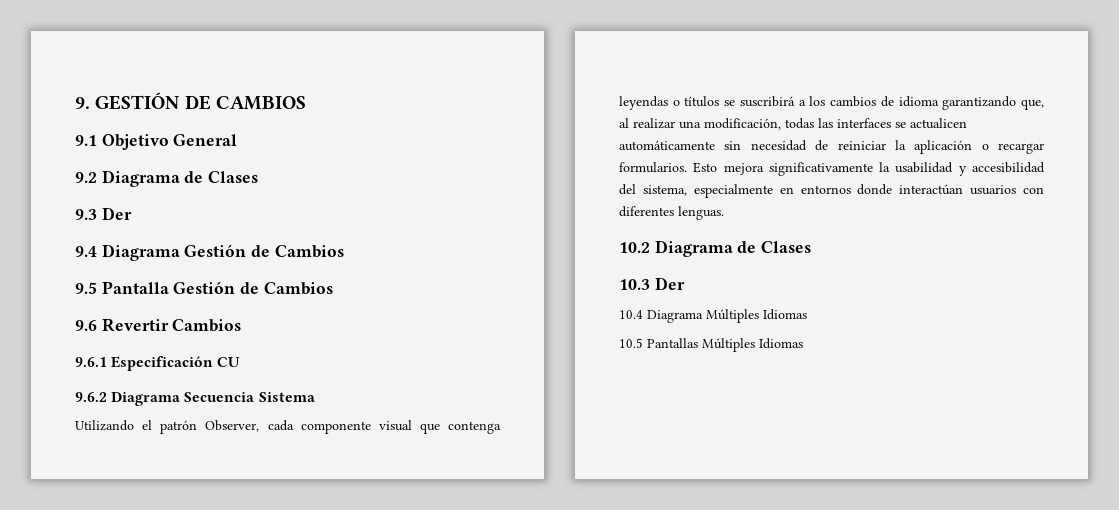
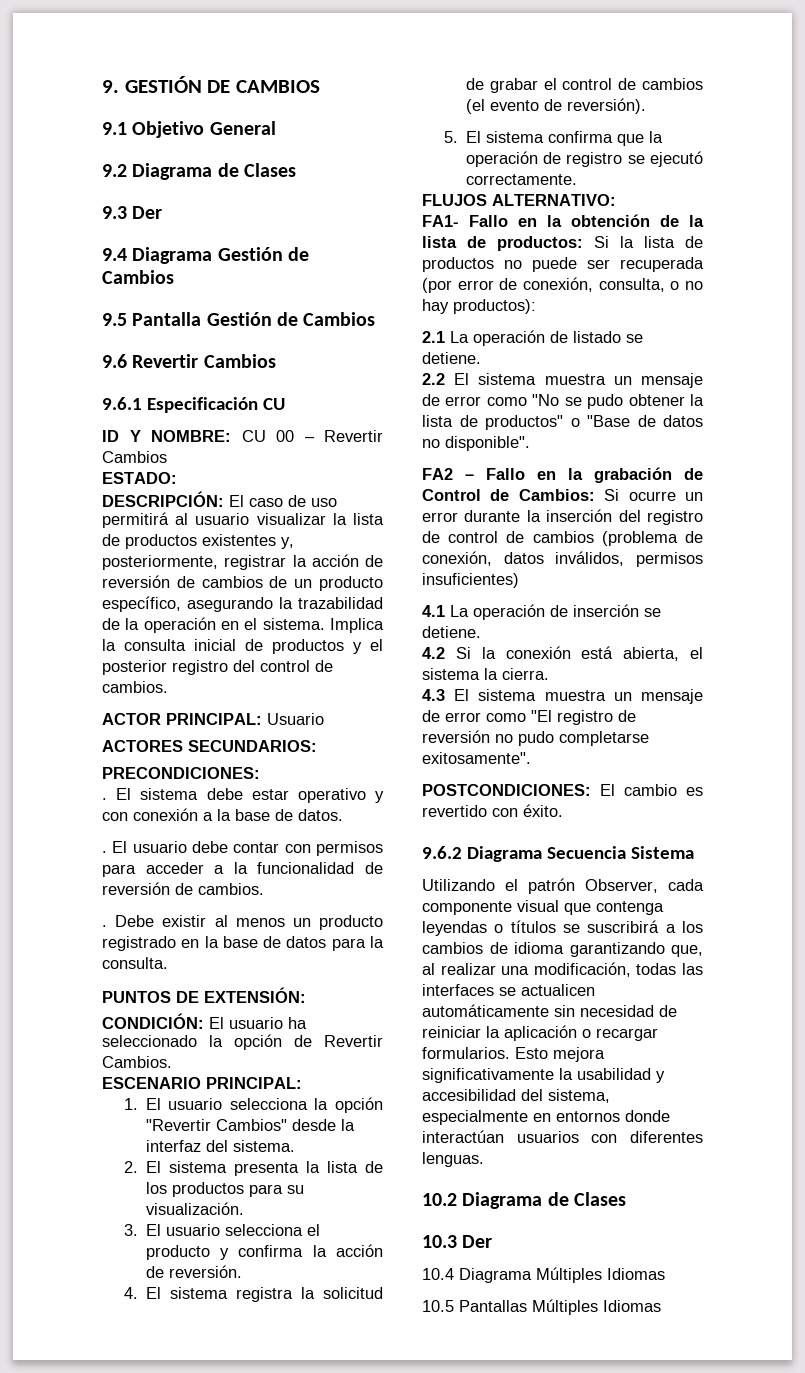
(241, 362) none -> [102,430,383,442] [102,451,167,463] [102,472,177,484] [102,491,337,507] [102,512,384,528] [102,534,294,549] [102,554,383,570] [102,575,383,591] [102,596,383,612] [102,617,384,633] [102,639,383,654] [102,660,333,675] [102,681,168,693] [102,713,324,725] [102,740,317,752] [102,767,260,779] [102,788,384,803] [102,808,343,821] [102,841,383,856] [102,862,383,877] [102,882,264,895] [102,915,383,930] [102,936,384,951] [102,957,168,969] [102,987,306,1003] [102,1013,307,1029] [102,1034,383,1050] [102,1056,172,1068] [102,1077,302,1089] [123,1097,383,1113] [145,1119,355,1131] [145,1140,295,1152] [123,1161,383,1176] [145,1182,304,1197] [145,1202,244,1215] [123,1224,320,1236] [145,1244,383,1260] [145,1265,242,1278] [123,1287,383,1302] [465,78,703,93] [465,98,646,114] [443,131,663,146] [465,151,703,167] [465,174,577,185] [422,194,616,206] [422,214,704,227] [422,236,703,251] [422,257,704,272] [422,277,703,293] [422,299,536,314] [422,330,643,346] [422,352,481,364] [422,373,703,388] [422,394,704,409] [422,415,703,430] [422,436,530,451] [422,467,703,483] [422,489,703,501] [422,509,703,525] [422,531,703,546] [422,551,703,567] [422,573,519,588] [422,604,661,620] [422,626,481,638] [422,646,703,661] [422,668,549,680] [422,689,703,704] [422,710,636,725] [422,730,649,746] [422,752,531,764] [422,784,703,796] [422,804,563,817] // ID Y NOMBRE: CU 00 – Revertir Cambios // ESTADO: // DESCRIPCIÓN: El caso de uso permitirá al usuario visualizar la lista de productos existentes y, posteriormente, registrar la acción de reversión de cambios de un producto específico, asegurando la trazabilidad de la operación en el sistema. Implica la consulta inicial de productos y el posterior registro del control de cambios. // ACTOR PRINCIPAL: Usuario // ACTORES SECUNDARIOS: // PRECONDICIONES: // . El sistema debe estar operativo y con conexión a la base de datos. // . El usuario debe contar con permisos para acceder a la funcionalidad de reversión de cambios. // . Debe existir al menos un producto registrado en la base de datos para la consulta. // PUNTOS DE EXTENSIÓN: // CONDICIÓN: El usuario ha seleccionado la opción de Revertir Cambios. // ESCENARIO PRINCIPAL: // 1. El usuario selecciona la opción "Revertir Cambios" desde la interfaz del sistema. // 2. El sistema presenta la lista de los productos para su visualización. // 3. El usuario selecciona el producto y confirma la acción de reversión. // 4. El sistema registra la solicitud de grabar el control de cambios (el evento de reversión). // 5. El sistema confirma que la operación de registro se ejecutó correctamente. // FLUJOS ALTERNATIVO: // FA1- Fallo en la obtención de la lista de productos: Si la lista de productos no puede ser recuperada (por error de conexión, consulta, o no hay productos): // 2.1 La operación de listado se detiene. // 2.2 El sistema muestra un mensaje de error como "No se pudo obtener la lista de productos" o "Base de datos no disponible". // FA2 – Fallo en la grabación de Control de Cambios: Si ocurre un error durante la inserción del registro de control de cambios (problema de conexión, datos inválidos, permisos insuficientes) // 4.1 La operación de inserción se detiene. // 4.2 Si la conexión está abierta, el sistema la cierra. // 4.3 El sistema muestra un mensaje de error como "El registro de reversión no pudo completarse exitosamente". // POSTCONDICIONES: El cambio es revertido con éxito.

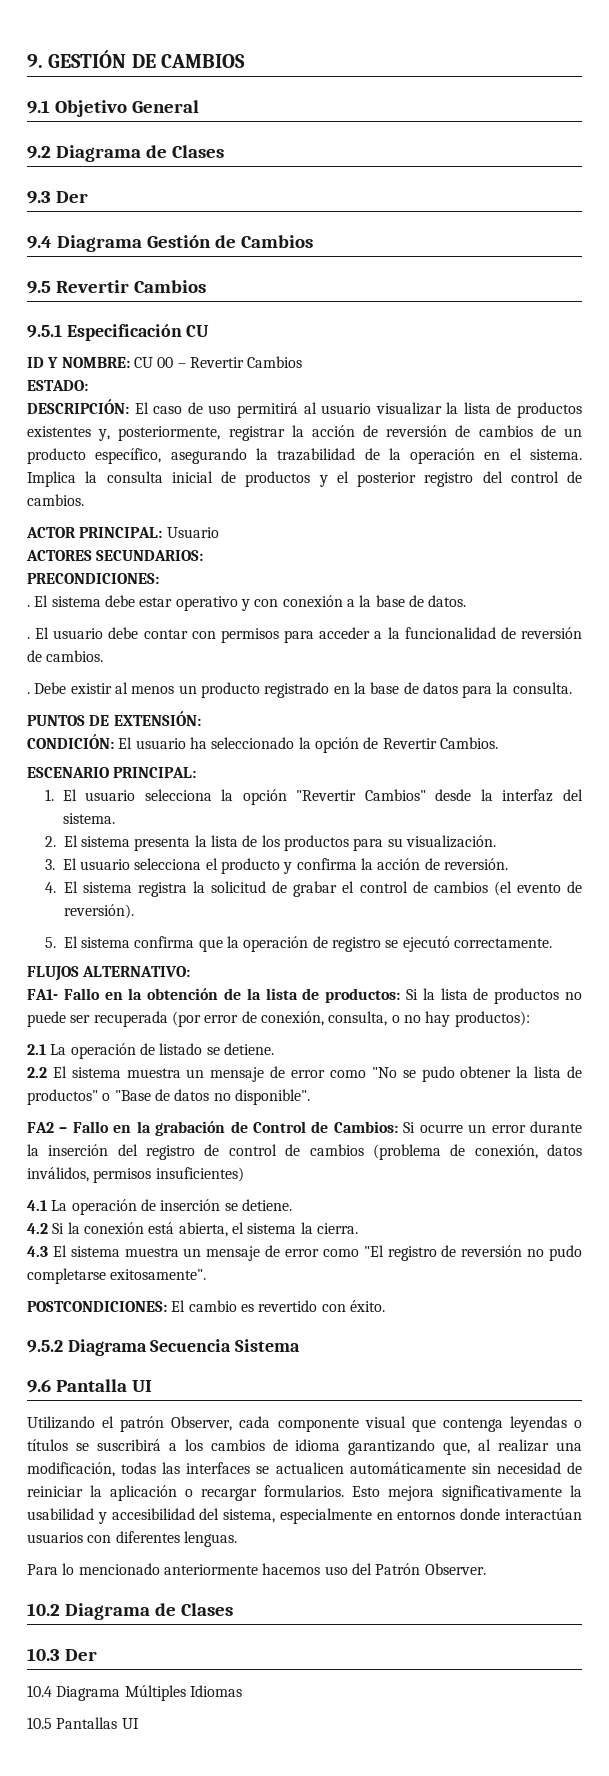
[132,312,376,326] [102,354,276,368] [102,397,142,410] Pantalla Gestión de Cambios // 9.6 Revertir Cambios // 9.6.1 -> [55,280,206,293] [27,324,62,338] Revertir Cambios // 9.5.1
[422,846,462,859] 9.6.2 -> [27,1340,63,1353] 9.5.2
(694, 852) none -> [27,1379,152,1393] // 9.6 Pantalla UI
(484, 1159) none -> [27,1563,486,1575] // Para lo mencionado anteriormente hacemos uso del Patrón Observer.
[532,1299,661,1315] Múltiples Idiomas -> [121,1718,139,1729] UI

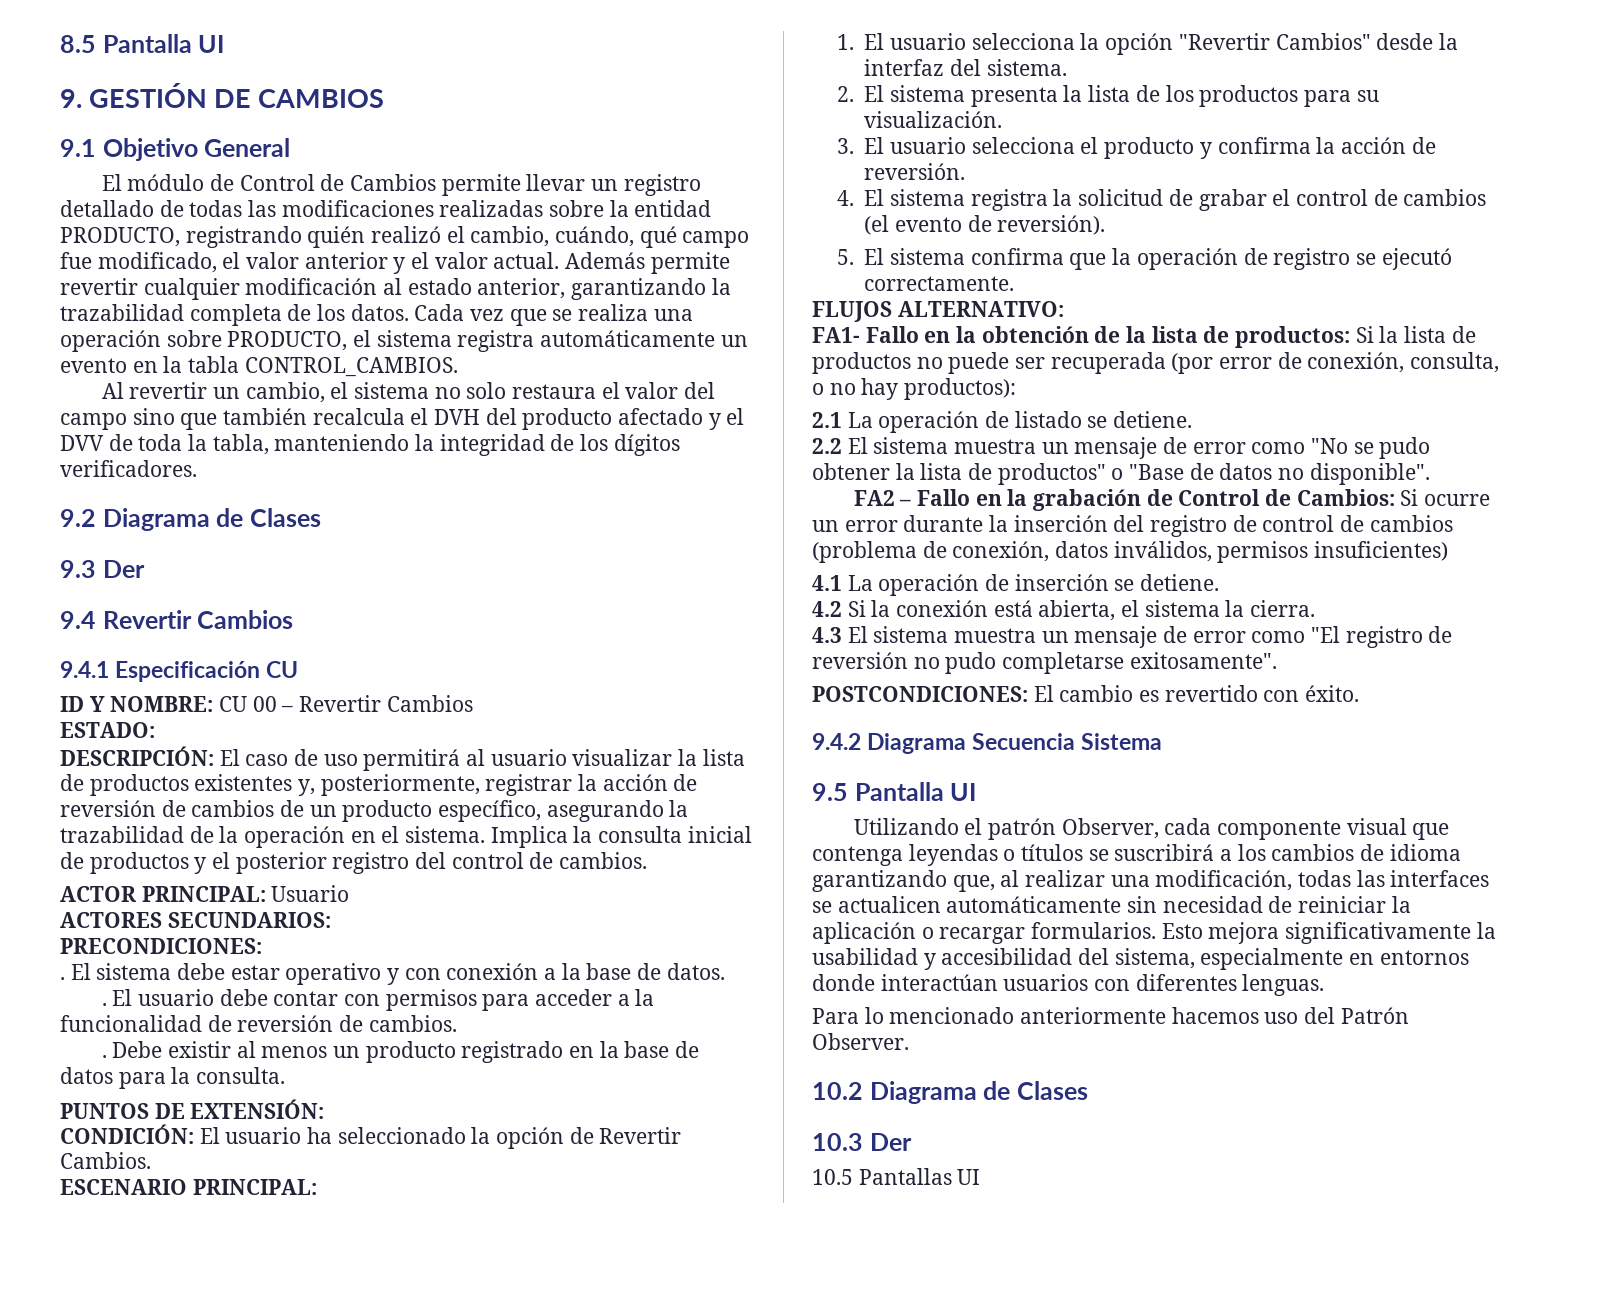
(27, 61) none -> [60,34,225,53] 8.5 Pantalla UI //
(199, 106) none -> [101,174,701,196] [60,200,712,217] [60,226,750,248] [60,252,730,274] [60,278,731,300] [60,304,693,326] [60,330,748,352] [60,356,458,377] [101,382,716,403] [60,408,745,430] [60,434,680,456] [60,460,197,477] // El módulo de Control de Cambios permite llevar un registro detallado de todas las modificaciones realizadas sobre la entidad PRODUCTO, registrando quién realizó el cambio, cuándo, qué campo fue modificado, el valor anterior y el valor actual. Además permite revertir cualquier modificación al estado anterior, garantizando la trazabilidad completa de los datos. Cada vez que se realiza una operación sobre PRODUCTO, el sistema registra automáticamente un evento en la tabla CONTROL_CAMBIOS. // Al revertir un cambio, el sistema no solo restaura el valor del campo sino que también recalcula el DVH del producto afectado y el DVV de toda la tabla, manteniendo la integridad de los dígitos verificadores.
[56,235,313,252] [27,280,206,294] [27,324,62,338] Diagrama Gestión de Cambios // 9.5 Revertir Cambios // 9.5.1 -> [102,610,294,629] [60,661,109,678] Revertir Cambios // 9.4.1
[27,1340,63,1353] 9.5.2 -> [812,733,861,750] 9.4.2
[27,1379,51,1393] 9.6 -> [812,783,848,801] 9.5
[27,1685,242,1701] // 10.4 Diagrama Múltiples Idiomas -> (912, 1142) none

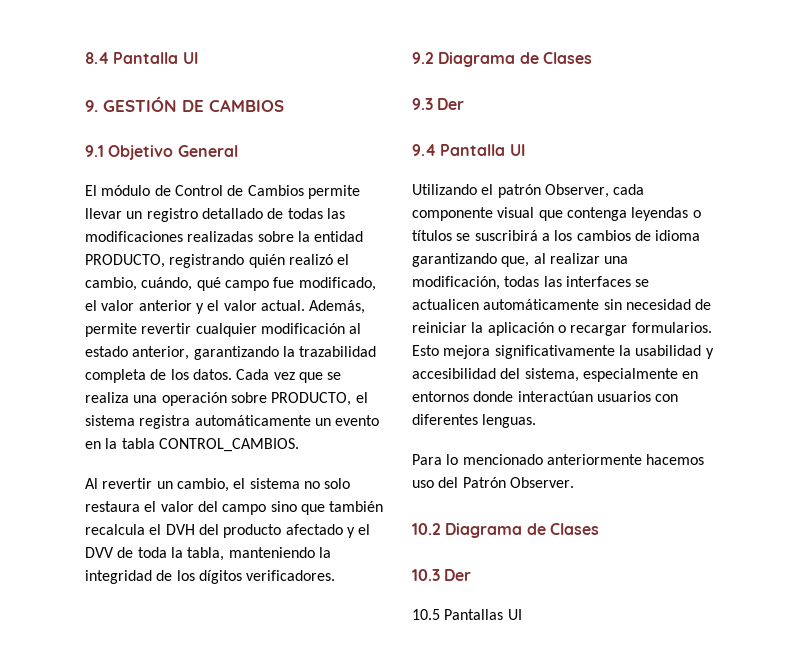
[60,35,96,53] 8.5 -> [85,52,109,64] 8.4
[565,252,646,269] Además -> [309,300,366,314] Además,
[102,610,294,629] [60,661,299,682] [60,695,473,712] [60,722,155,738] [60,746,745,771] [60,774,698,796] [60,800,689,822] [60,826,752,848] [60,852,648,874] [60,885,350,902] [60,912,331,928] [60,938,262,954] [60,963,725,985] [101,989,655,1011] [60,1015,457,1032] [101,1041,700,1063] [60,1067,286,1089] [60,1099,325,1119] [60,1124,682,1149] [60,1152,151,1169] [60,1179,317,1195] [836,33,1458,55] [864,59,1067,76] [836,85,1379,107] [864,111,1003,128] [836,137,1436,159] [864,163,966,180] [836,189,1487,211] [864,215,1106,235] [836,248,1452,270] [864,276,1015,291] [812,301,1064,322] [812,326,1476,348] [812,352,1500,374] [812,378,1017,400] [812,411,1193,433] [812,437,1431,459] [812,463,1430,485] [853,489,1491,511] [812,515,1453,537] [812,541,1449,563] [812,574,1220,596] [812,600,1316,621] [812,626,1453,648] [812,652,1277,674] [812,685,1360,702] [812,733,1163,754] [812,783,848,801] Revertir Cambios // 9.4.1 Especificación CU // ID Y NOMBRE: CU 00 – Revertir Cambios // ESTADO: // DESCRIPCIÓN: El caso de uso permitirá al usuario visualizar la lista de productos existentes y, posteriormente, registrar la acción de reversión de cambios de un producto específico, asegurando la trazabilidad de la operación en el sistema. Implica la consulta inicial de productos y el posterior registro del control de cambios. // ACTOR PRINCIPAL: Usuario // ACTORES SECUNDARIOS: // PRECONDICIONES: // . El sistema debe estar operativo y con conexión a la base de datos. // . El usuario debe contar con permisos para acceder a la funcionalidad de reversión de cambios. // . Debe existir al menos un producto registrado en la base de datos para la consulta. // PUNTOS DE EXTENSIÓN: // CONDICIÓN: El usuario ha seleccionado la opción de Revertir Cambios. // ESCENARIO PRINCIPAL: // 1. El usuario selecciona la opción "Revertir Cambios" desde la interfaz del sistema. // 2. El sistema presenta la lista de los productos para su visualización. // 3. El usuario selecciona el producto y confirma la acción de reversión. // 4. El sistema registra la solicitud de grabar el control de cambios (el evento de reversión). // 5. El sistema confirma que la operación de registro se ejecutó correctamente. // FLUJOS ALTERNATIVO: // FA1- Fallo en la obtención de la lista de productos: Si la lista de productos no puede ser recuperada (por error de conexión, consulta, o no hay productos): // 2.1 La operación de listado se detiene. // 2.2 El sistema muestra un mensaje de error como "No se pudo obtener la lista de productos" o "Base de datos no disponible". // FA2 – Fallo en la grabación de Control de Cambios: Si ocurre un error durante la inserción del registro de control de cambios (problema de conexión, datos inválidos, permisos insuficientes) // 4.1 La operación de inserción se detiene. // 4.2 Si la conexión está abierta, el sistema la cierra. // 4.3 El sistema muestra un mensaje de error como "El registro de reversión no pudo completarse exitosamente". // POSTCONDICIONES: El cambio es revertido con éxito. // 9.4.2 Diagrama Secuencia Sistema // 9.5 -> (436, 150) none

